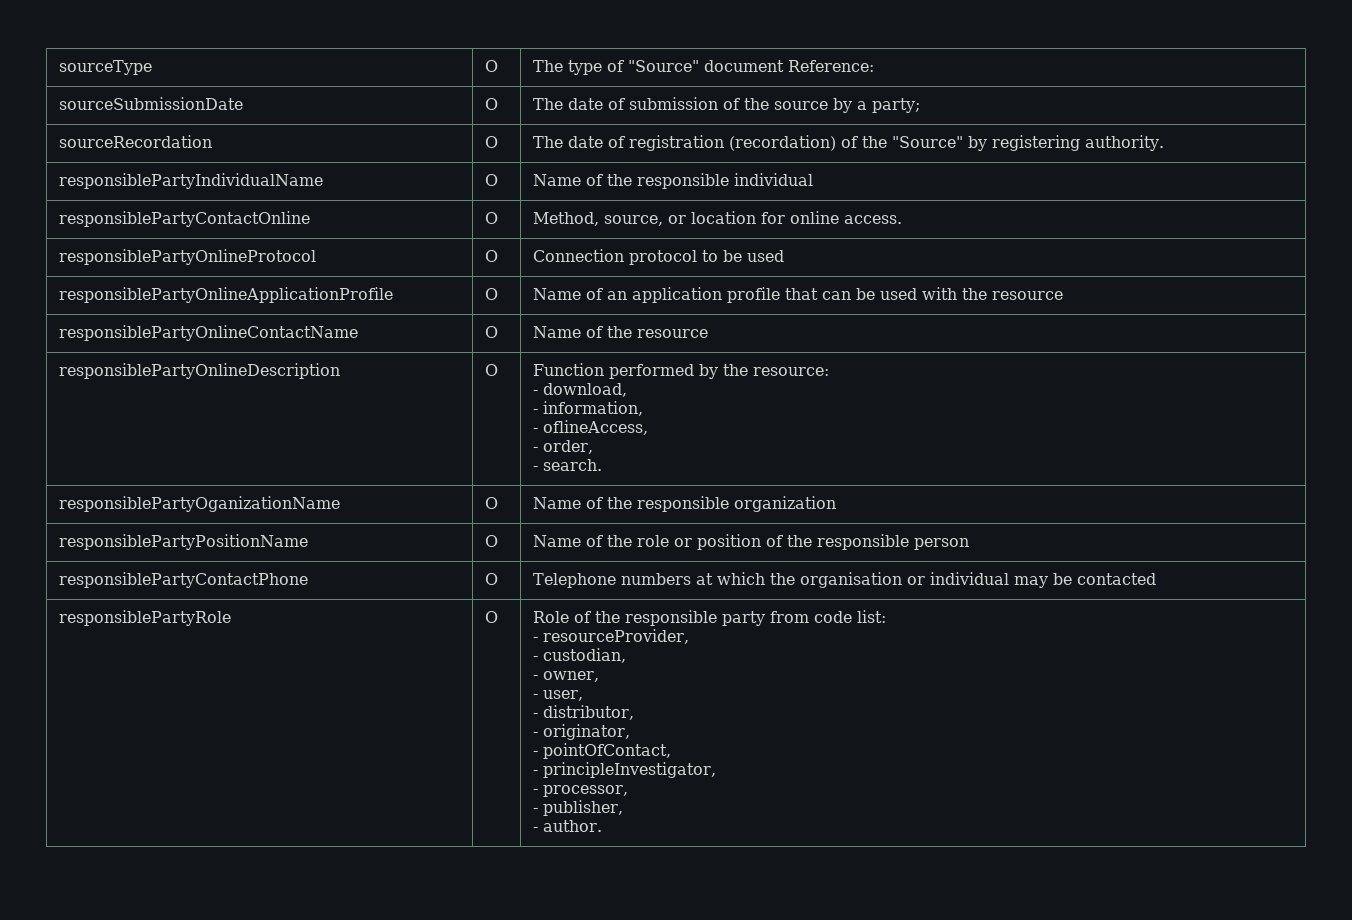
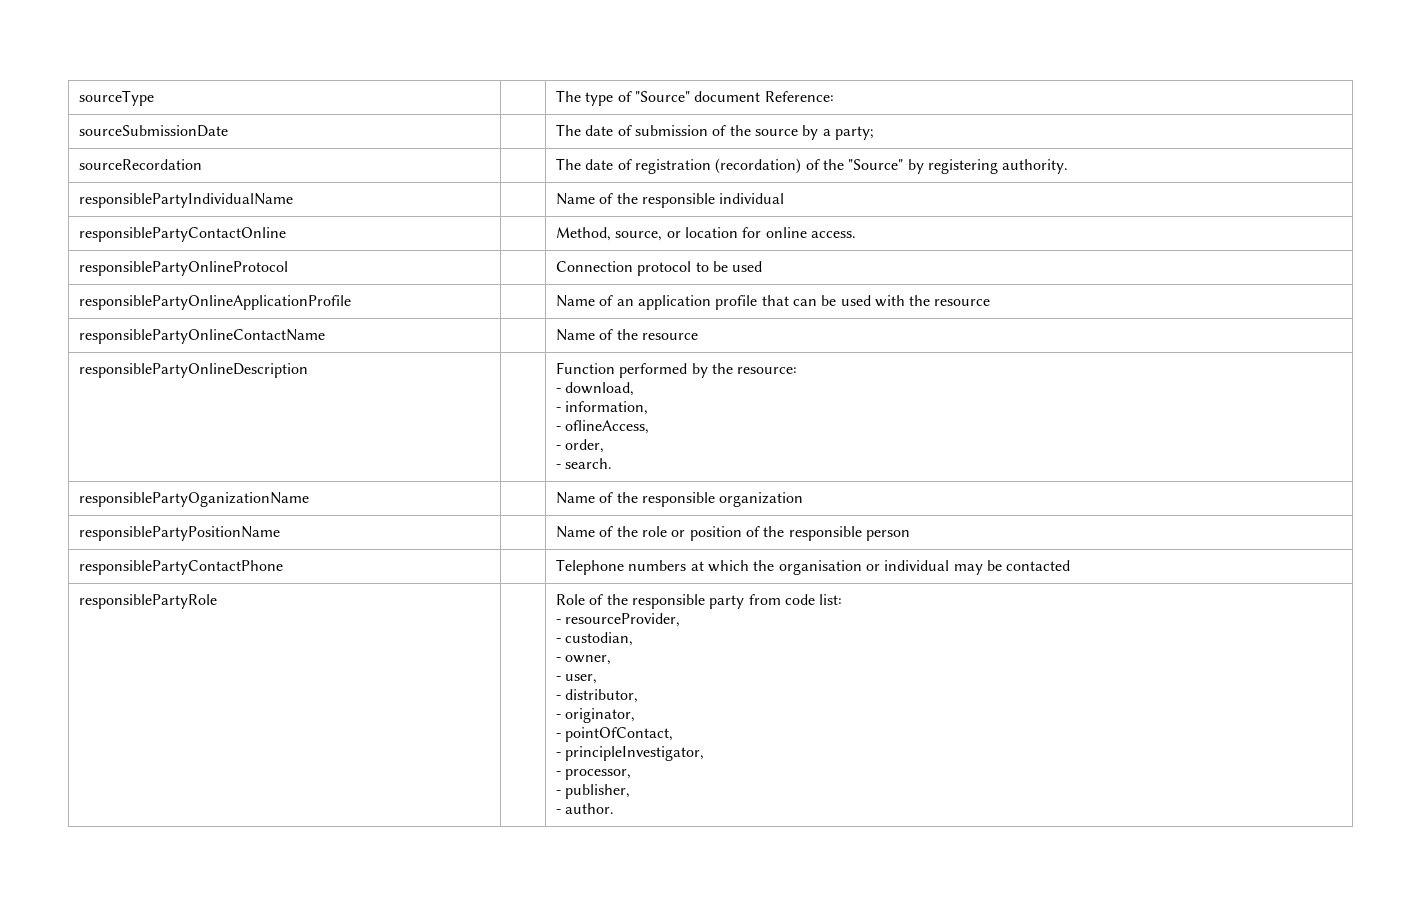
[485,60,499,72] O -> (154, 98) none
[485,98,499,110] O -> (228, 131) none
[485,136,499,148] O -> (202, 164) none
[485,174,499,186] O -> (293, 200) none
[485,212,499,224] O -> (286, 234) none
[485,250,499,262] O -> (288, 268) none
[485,288,499,300] O -> (351, 302) none
[485,326,499,338] O -> (325, 336) none
[485,364,499,376] O -> (308, 370) none
[485,497,499,509] O -> (309, 499) none
[485,535,499,547] O -> (280, 533) none
[485,573,499,585] O -> (283, 567) none
[485,611,499,623] O -> (217, 601) none

